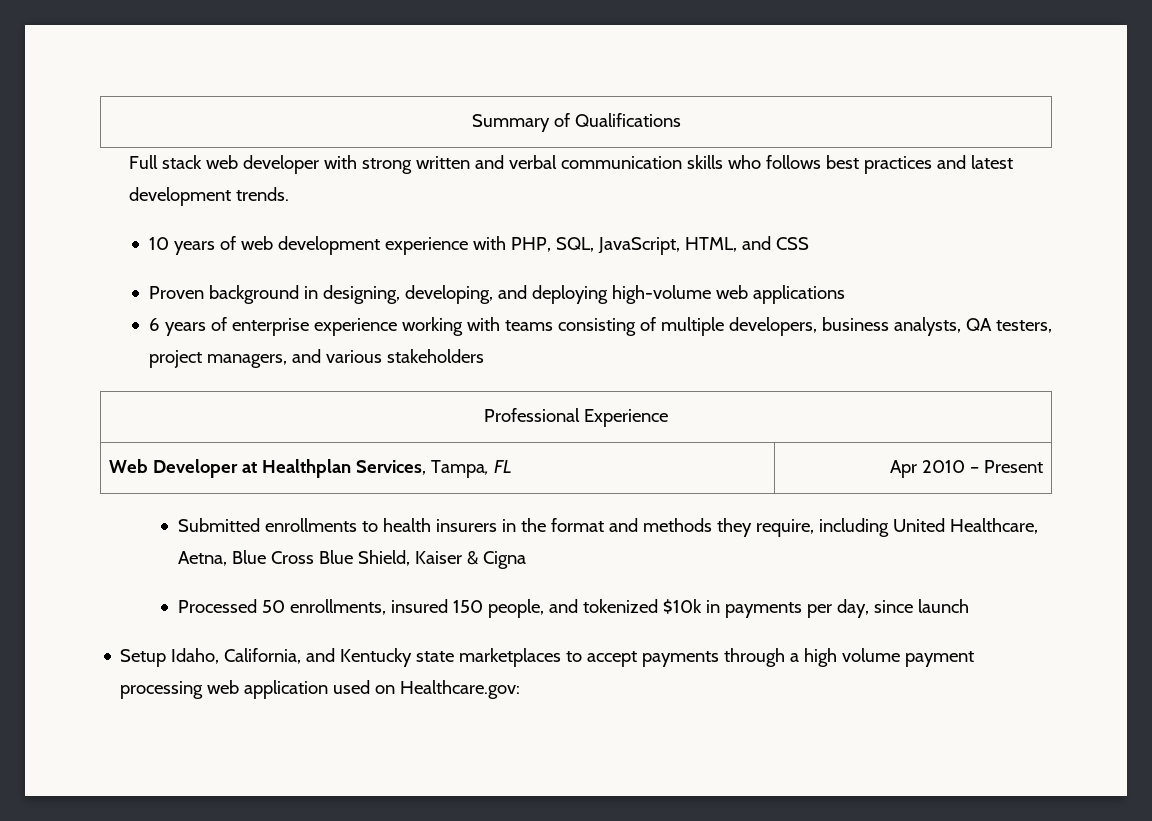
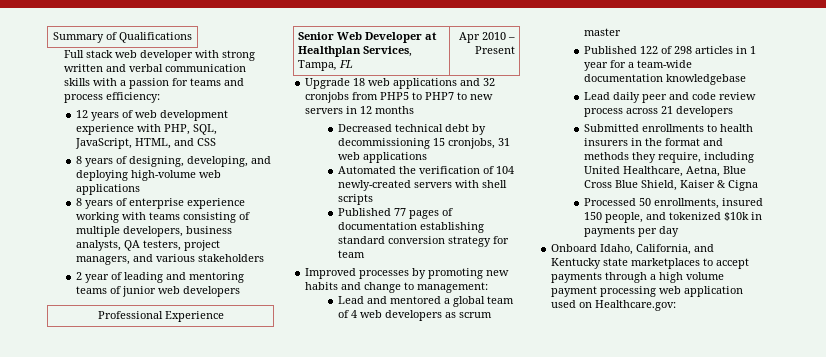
[727,155,1013,174] [128,187,289,206] [149,237,170,250] who follows best practices and latest development trends. // 10 -> [92,78,244,89] [63,92,160,103] [75,110,88,118] with a passion for teams and process efficiency: // 12
[149,285,319,304] Proven background in -> [75,156,127,167] 8 years of
[149,318,161,331] 6 -> [75,198,82,206] 8
(485, 356) none -> [75,272,244,283] [75,286,240,297] // 2 year of leading and mentoring teams of junior web developers
(668, 418) none -> [297,32,334,40] Senior
(1044, 466) none -> [305,78,496,89] [305,92,494,103] [305,106,415,114] [338,124,487,135] [338,138,511,149] [338,152,428,163] [338,166,515,174] [338,180,508,191] [338,194,374,205] [338,208,454,219] [338,222,485,233] [338,236,510,247] [338,250,366,258] [305,268,510,279] [305,282,489,293] [338,296,515,307] [338,310,493,321] [584,28,622,36] [584,46,757,54] [584,60,693,71] [584,74,747,85] [584,92,757,103] [584,106,734,117] // Upgrade 18 web applications and 32 cronjobs from PHP5 to PHP7 to new servers in 12 months // Decreased technical debt by decommissioning 15 cronjobs, 31 web applications // Automated the verification of 104 newly-created servers with shell scripts // Published 77 pages of documentation establishing standard conversion strategy for team // Improved processes by promoting new habits and change to management: // Lead and mentored a global team of 4 web developers as scrum master // Published 122 of 298 articles in 1 year for a team-wide documentation knowledgebase // Lead daily peer and code review process across 21 developers
[836,599,969,618] [120,649,167,667] day, since launch // Setup -> [659,226,680,237] [551,244,598,252] day // Onboard

